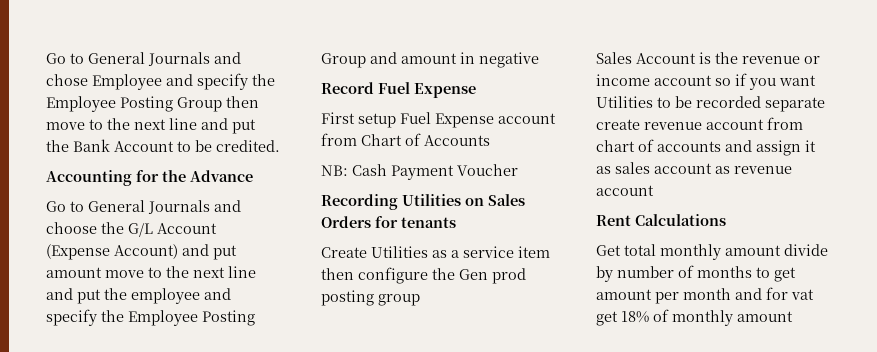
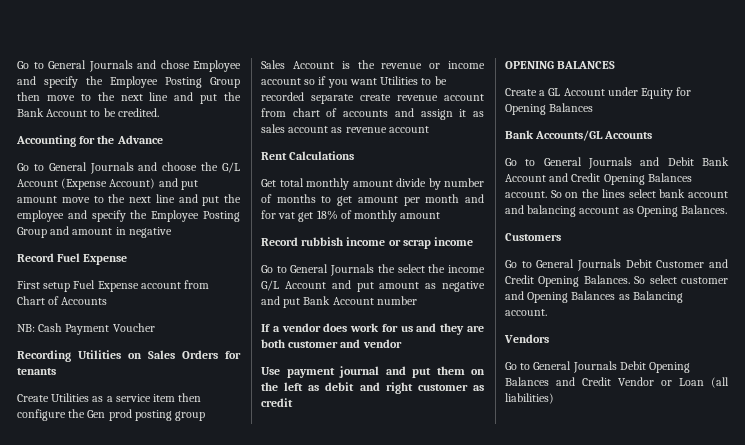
(793, 316) none -> [261,237,474,249] [261,264,485,276] [261,280,485,292] [261,296,417,308] [261,323,484,335] [261,339,402,348] [261,366,485,378] [261,382,484,394] [261,398,293,407] [505,61,616,69] [505,87,692,99] [505,103,594,115] [505,130,653,141] [505,157,729,169] [505,173,692,185] [505,189,728,198] [505,205,728,217] [505,233,561,241] [505,259,728,271] [505,275,728,287] [505,291,683,303] [505,309,547,316] [504,334,549,343] [505,361,691,373] [505,377,729,388] [505,393,554,404] // Record rubbish income or scrap income // Go to General Journals the select the income G/L Account and put amount as negative and put Bank Account number // If a vendor does work for us and they are both customer and vendor // Use payment journal and put them on the left as debit and right customer as credit // OPENING BALANCES // Create a GL Account under Equity for Opening Balances // Bank Accounts/GL Accounts // Go to General Journals and Debit Bank Account and Credit Opening Balances account. So on the lines select bank account and balancing account as Opening Balances. // Customers // Go to General Journals Debit Customer and Credit Opening Balances. So select customer and Opening Balances as Balancing account. // Vendors // Go to General Journals Debit Opening Balances and Credit Vendor or Loan (all liabilities)

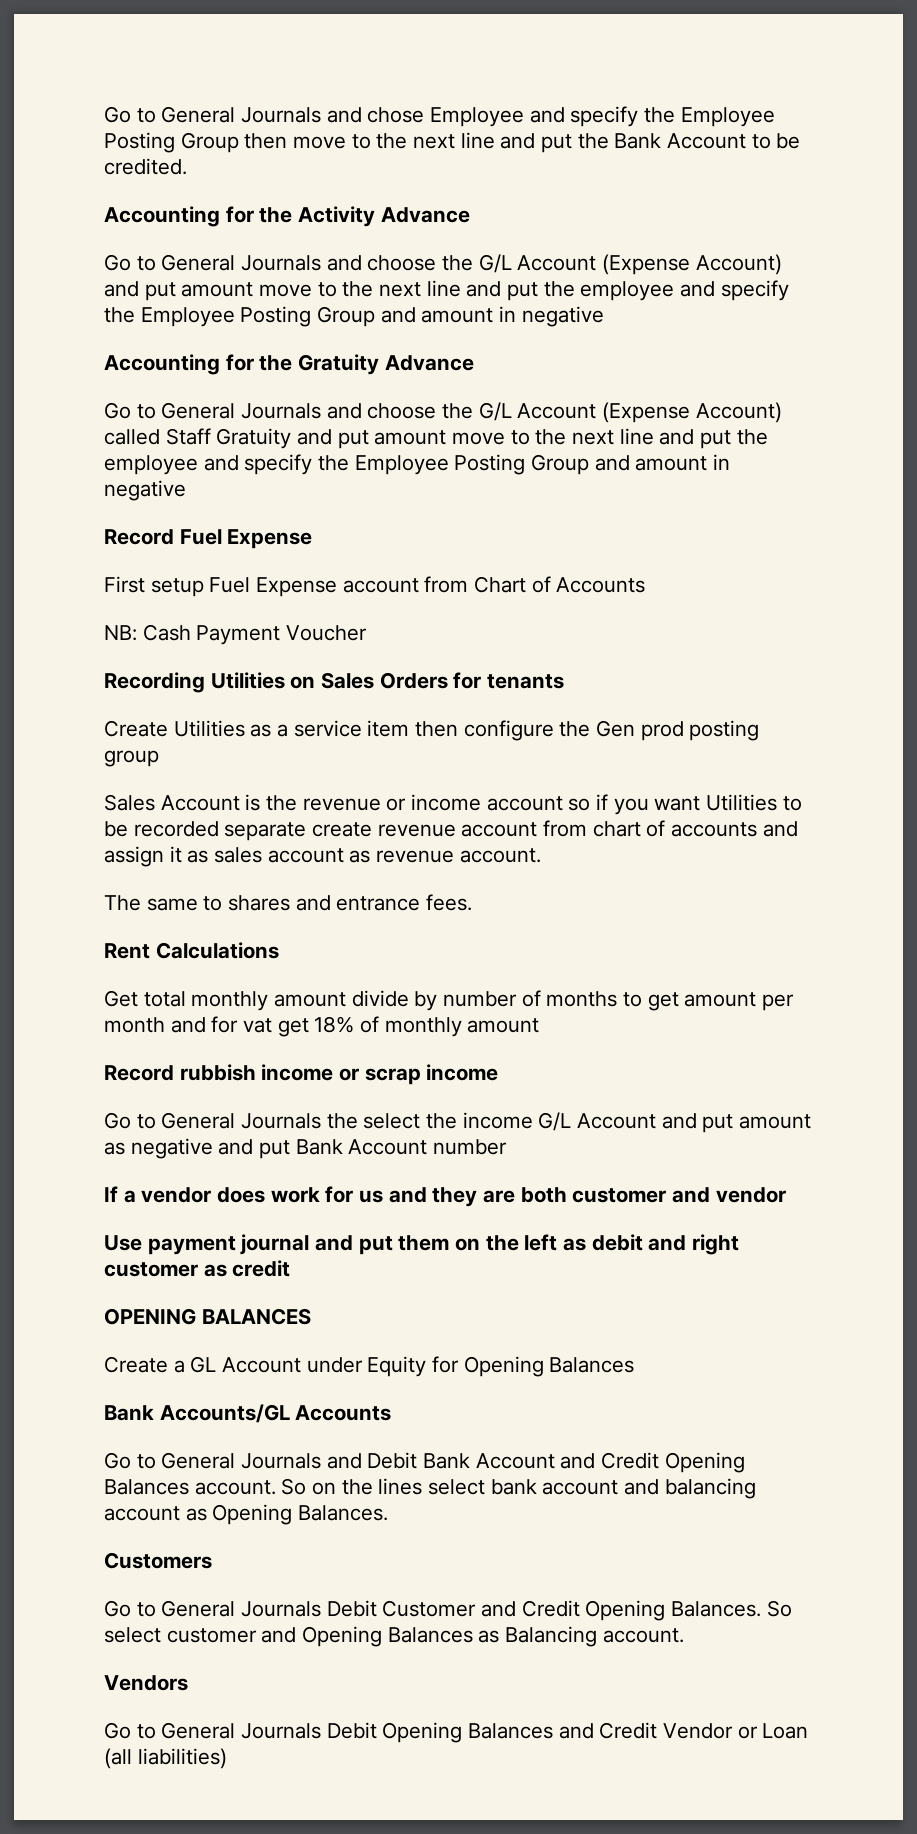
(115, 139) none -> [298,206,376,227] Activity
(172, 232) none -> [104,354,474,375] [104,402,782,423] [104,428,768,449] [104,454,731,475] [104,480,186,501] // Accounting for the Gratuity Advance // Go to General Journals and choose the G/L Account (Expense Account) called Staff Gratuity and put amount move to the next line and put the employee and specify the Employee Posting Group and amount in negative
[388,126,429,133] account -> [459,848,541,863] [104,894,473,911] account. // The same to shares and entrance fees.

